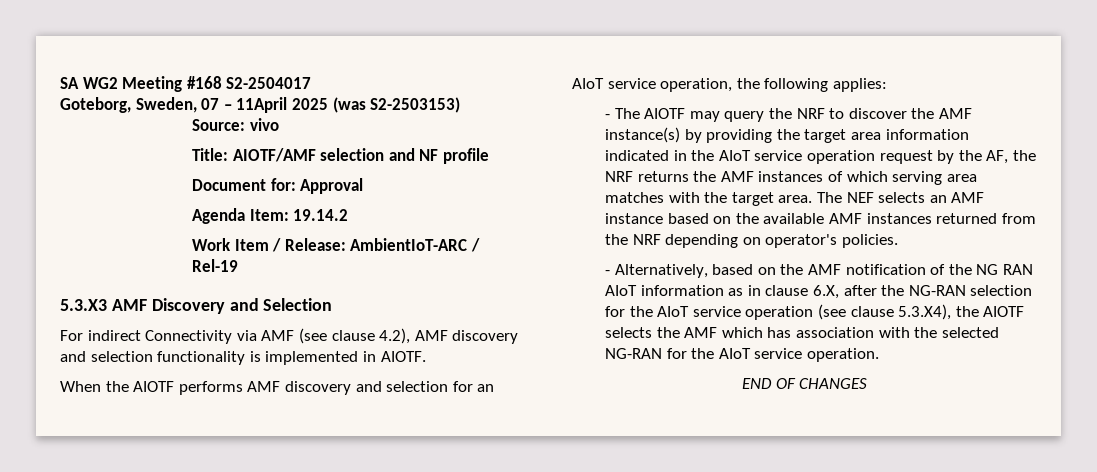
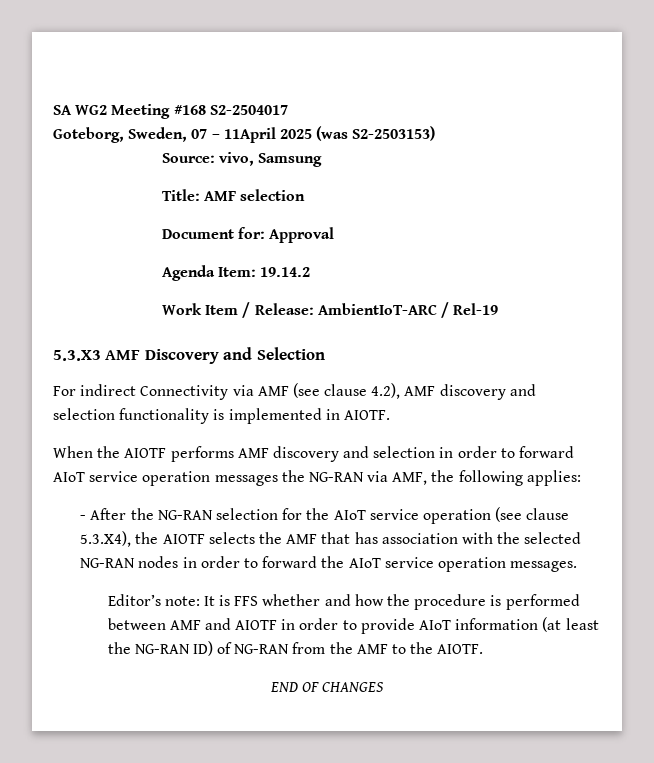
[249,118,279,131] vivo -> [219,152,323,167] vivo, Samsung
[232,148,490,164] AIOTF/AMF selection and NF profile -> [204,189,306,201] AMF selection
[452,381,495,392] [572,78,887,92] [605,108,972,122] [605,127,969,143] [605,150,1036,164] [605,171,977,185] [605,192,985,206] [605,213,1036,224] [605,234,898,248] [605,264,1033,278] [605,285,877,299] for an AIoT service operation, the following applies: // - The AIOTF may query the NRF to discover the AMF instance(s) by providing the target area information indicated in the AIoT service operation request by the AF, the NRF returns the AMF instances of which serving area matches with the target area. The NEF selects an AMF instance based on the available AMF instances returned from the NRF depending on operator's policies. // - Alternatively, based on the AMF notification of the NG RAN AIoT information as in clause 6.X, after -> [439,446,575,458] [53,470,581,486] [80,508,127,520] in order to forward AIoT service operation messages the NG-RAN via AMF, the following applies: // - After
[721,327,763,338] which -> [321,532,351,544] that
[666,348,879,362] for the AIoT service operation. -> [138,556,578,572] [107,594,580,610] [107,617,599,634] [107,641,484,656] nodes in order to forward the AIoT service operation messages. // Editor’s note: It is FFS whether and how the procedure is performed between AMF and AIOTF in order to provide AIoT information (at least the NG-RAN ID) of NG-RAN from the AMF to the AIOTF.

